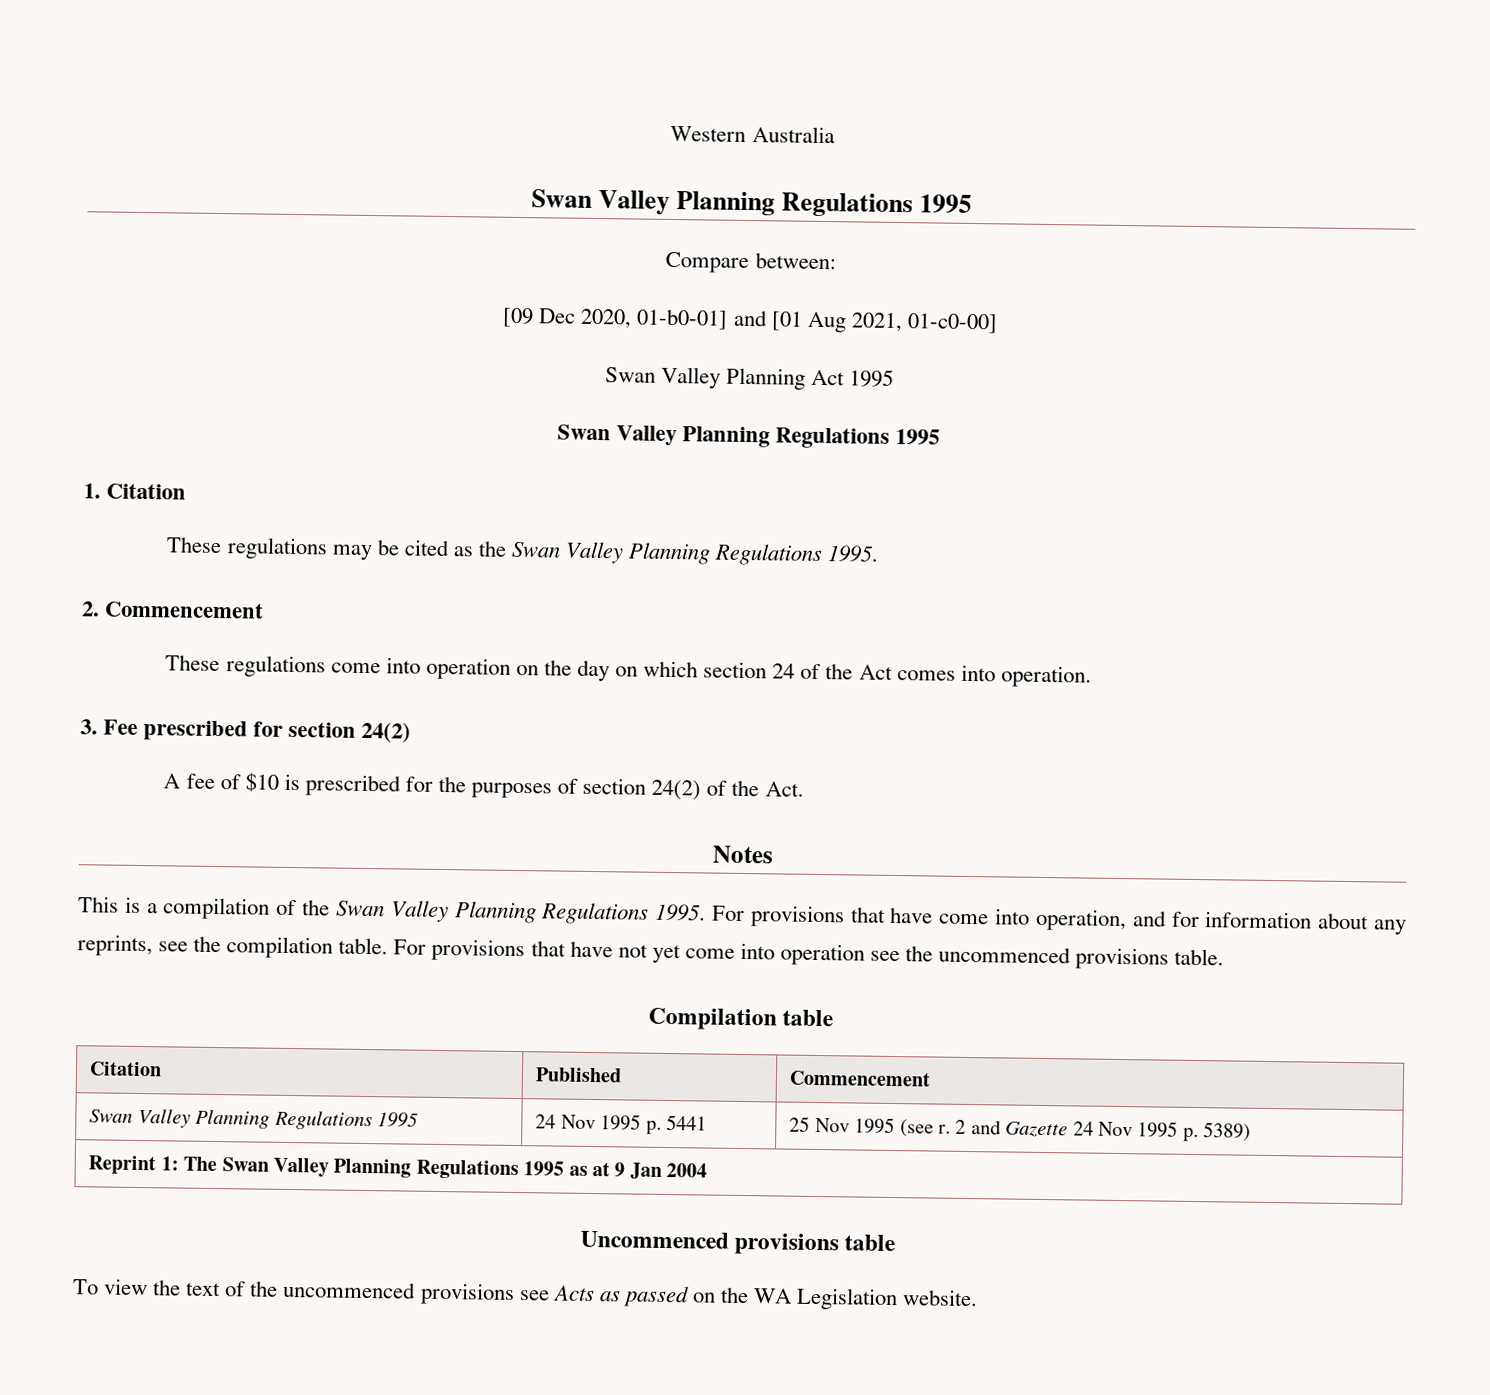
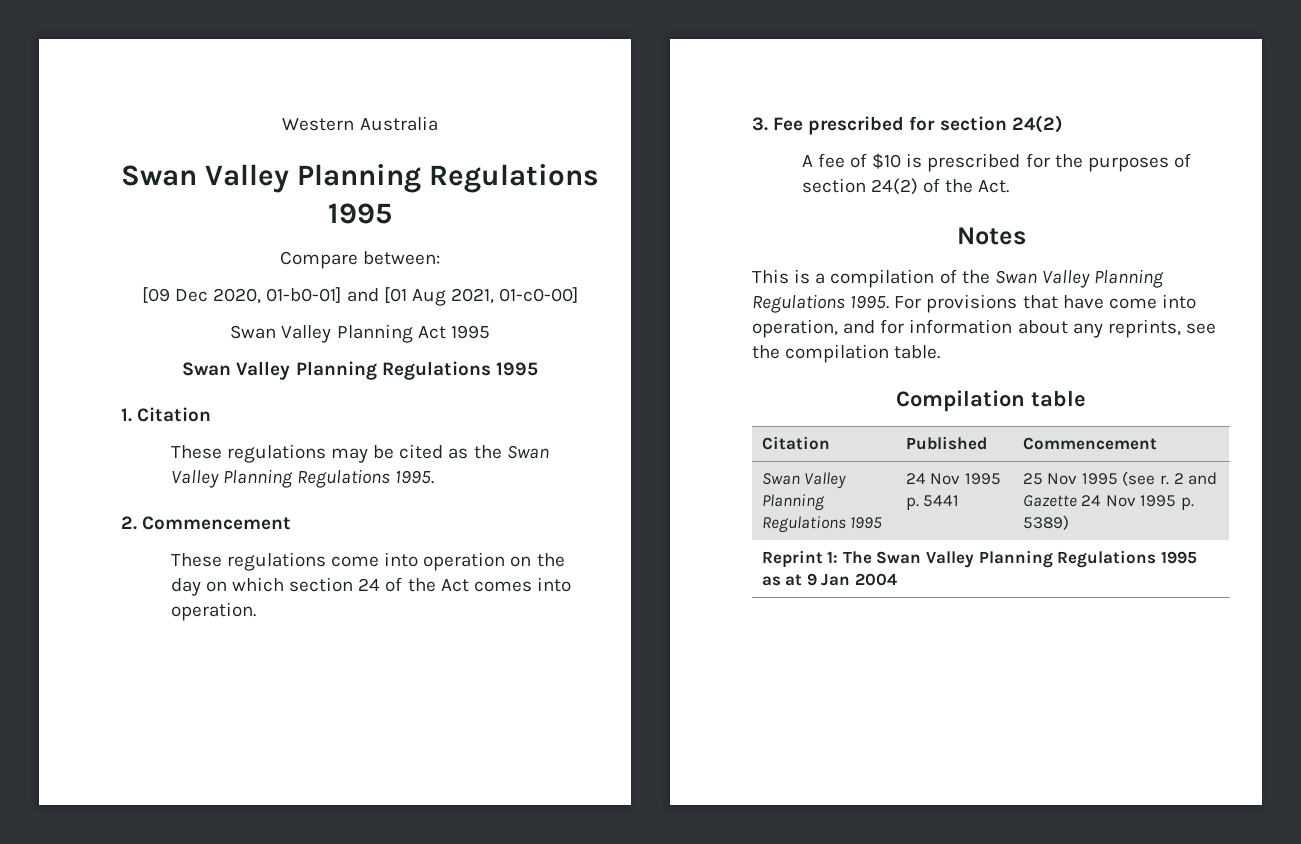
[393,938,1225,970] For provisions that have not yet come into operation see the uncommenced provisions table. -> (941, 352) none
[579,1230,897,1256] [73,1278,979,1311] // Uncommenced provisions table // To view the text of the uncommenced provisions see Acts as passed on the WA Legislation website. -> (898, 579) none

